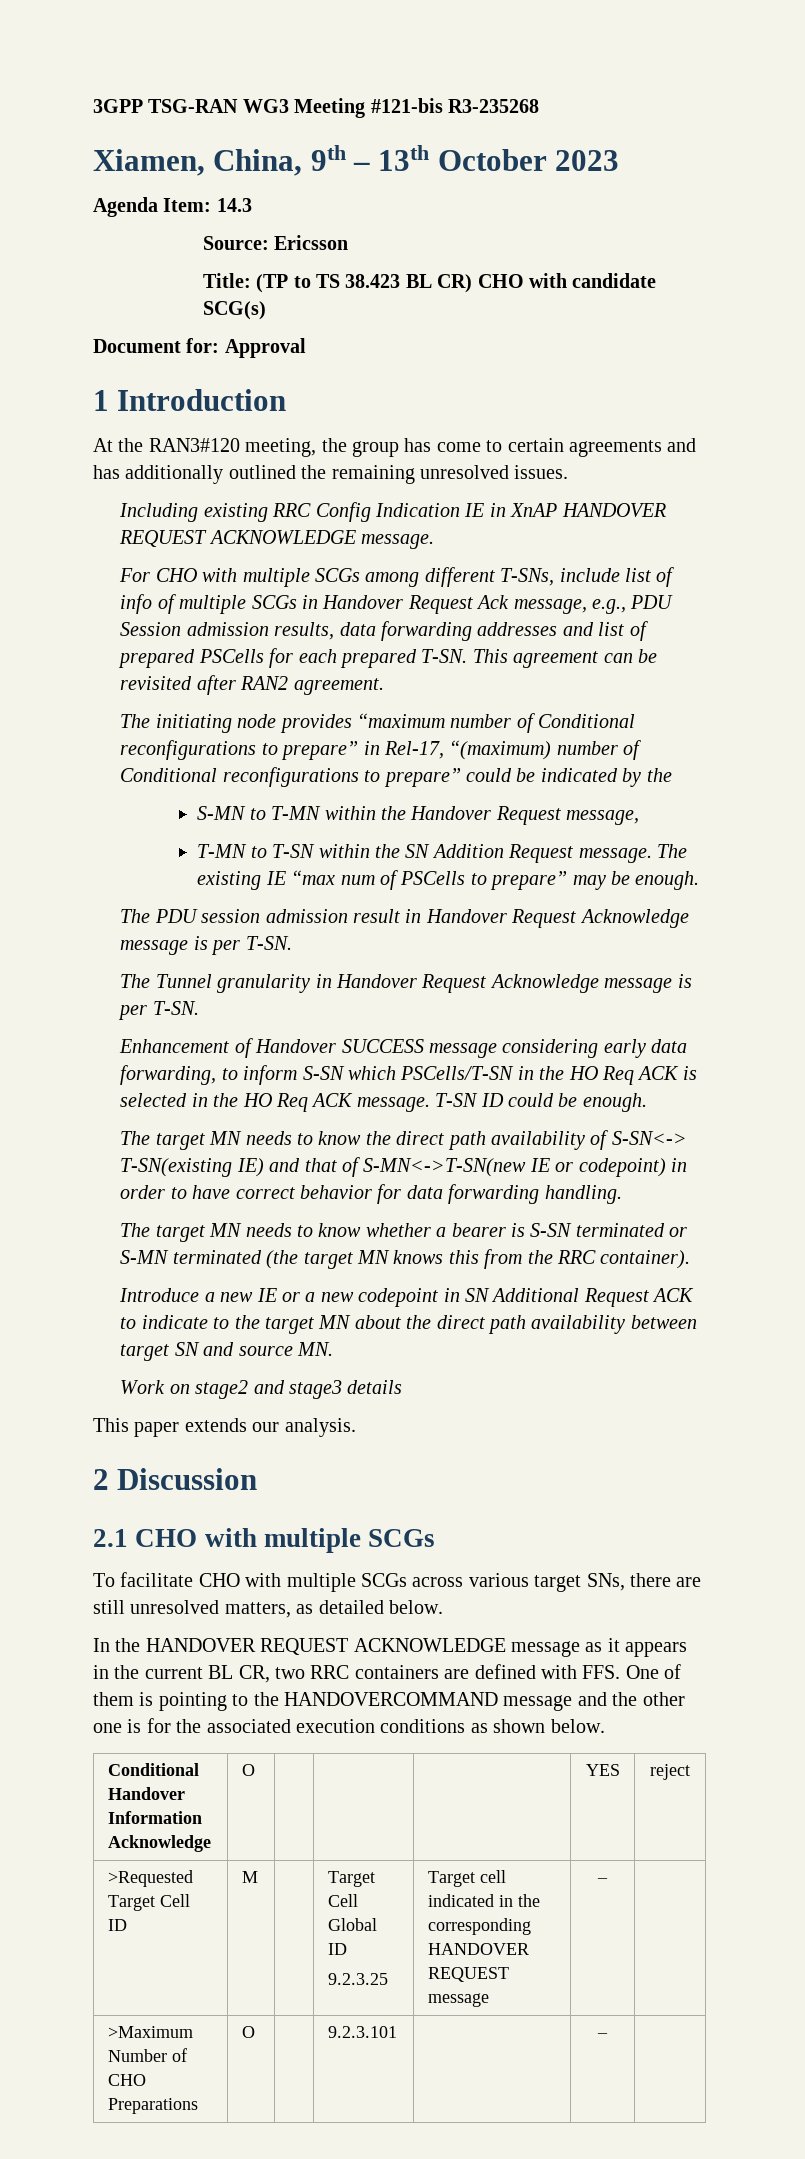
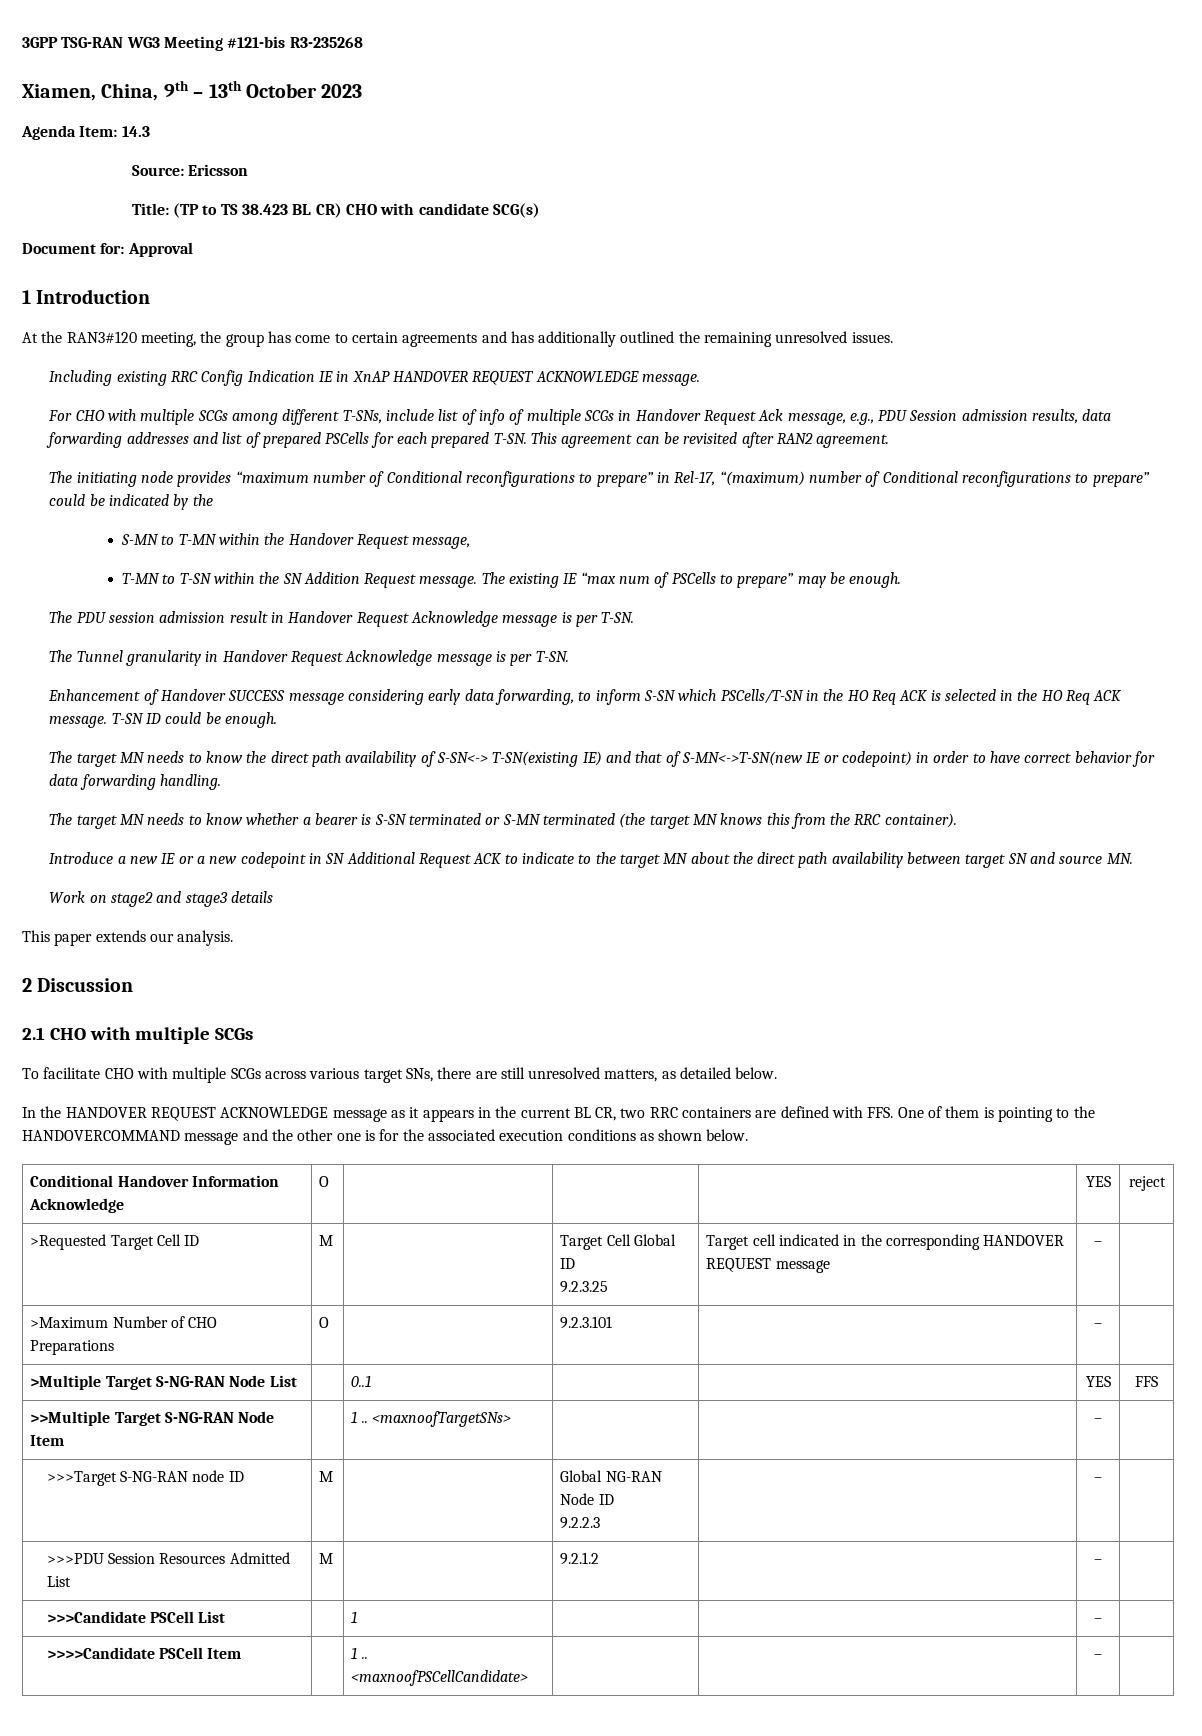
(608, 2035) none -> [30,1375,297,1390] [351,1375,372,1387] [1085,1376,1111,1387] [1135,1376,1158,1387] [30,1411,275,1426] [30,1435,65,1446] [351,1411,511,1427] [1094,1418,1102,1423] [46,1470,244,1486] [319,1471,334,1482] [560,1470,662,1482] [560,1493,614,1505] [560,1517,601,1529] [1094,1477,1102,1482] [46,1552,290,1564] [46,1576,71,1587] [319,1553,334,1564] [560,1552,600,1565] [1094,1559,1102,1564] [46,1611,226,1623] [351,1611,358,1623] [1094,1618,1102,1623] [46,1647,242,1659] [351,1647,368,1659] [351,1670,529,1686] [1094,1654,1102,1659] // >Multiple Target S-NG-RAN Node List | | 0..1 | | | YES | FFS // >>Multiple Target S-NG-RAN Node Item | | 1 .. <maxnoofTargetSNs> | | | – | // >>>Target S-NG-RAN node ID | M | | Global NG-RAN Node ID // 9.2.2.3 | | – | // >>>PDU Session Resources Admitted List | M | | 9.2.1.2 | | – | // >>>Candidate PSCell List | | 1 | | | – | // >>>>Candidate PSCell Item | | 1 .. <maxnoofPSCellCandidate> | | | – |

